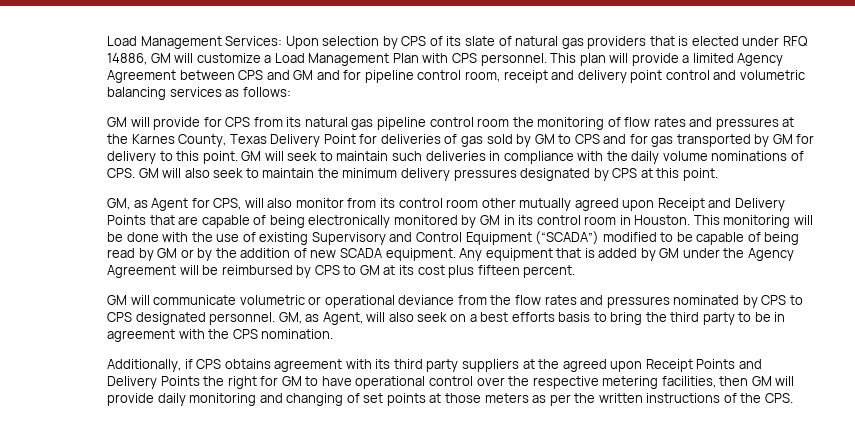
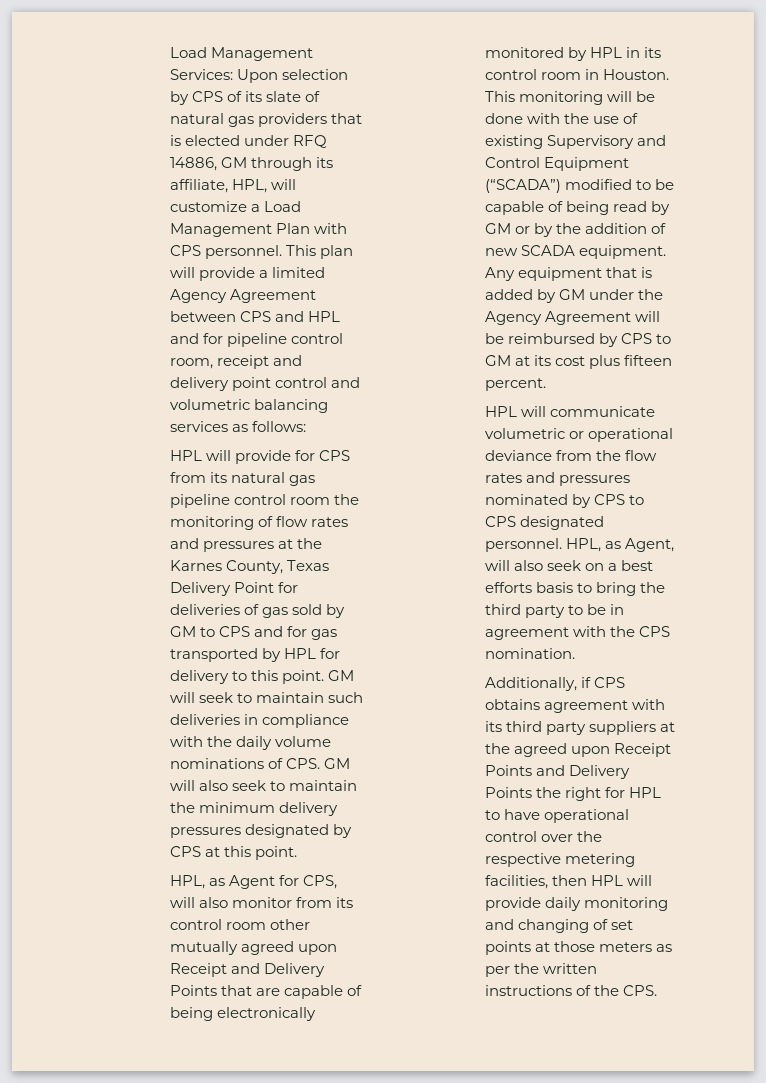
(171, 58) none -> [251,157,334,171] [170,179,268,193] through its affiliate, HPL,
[293,70,314,80] GM -> [308,311,341,322] HPL
[107,117,128,127] GM -> [170,450,203,461] HPL
[772,134,793,144] GM -> [284,648,317,659] HPL
[107,198,131,210] GM, -> [170,875,206,889] HPL,
[479,215,500,225] GM -> [590,47,623,58] HPL
[107,295,128,305] GM -> [485,406,518,417] HPL
[278,312,302,324] GM, -> [566,538,602,552] HPL,
[281,376,302,386] GM -> [629,787,662,798] HPL
[751,376,772,386] GM -> [591,875,624,886] HPL

